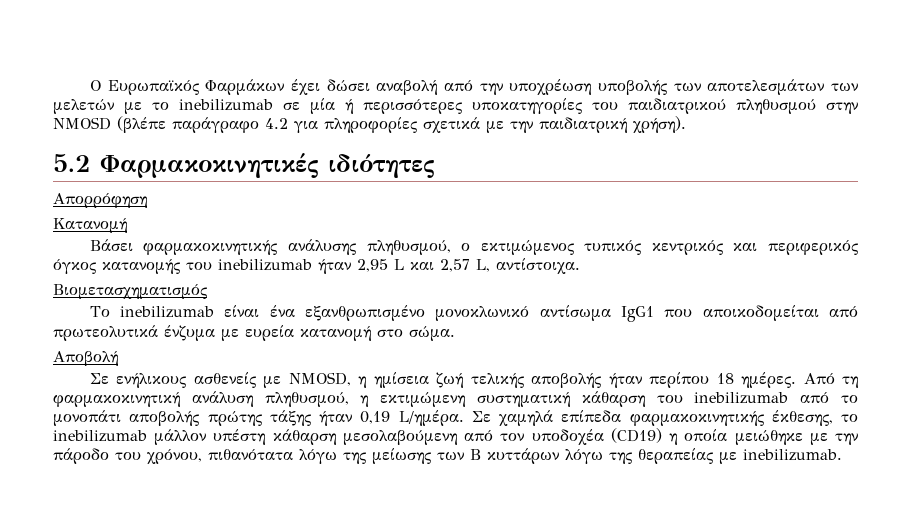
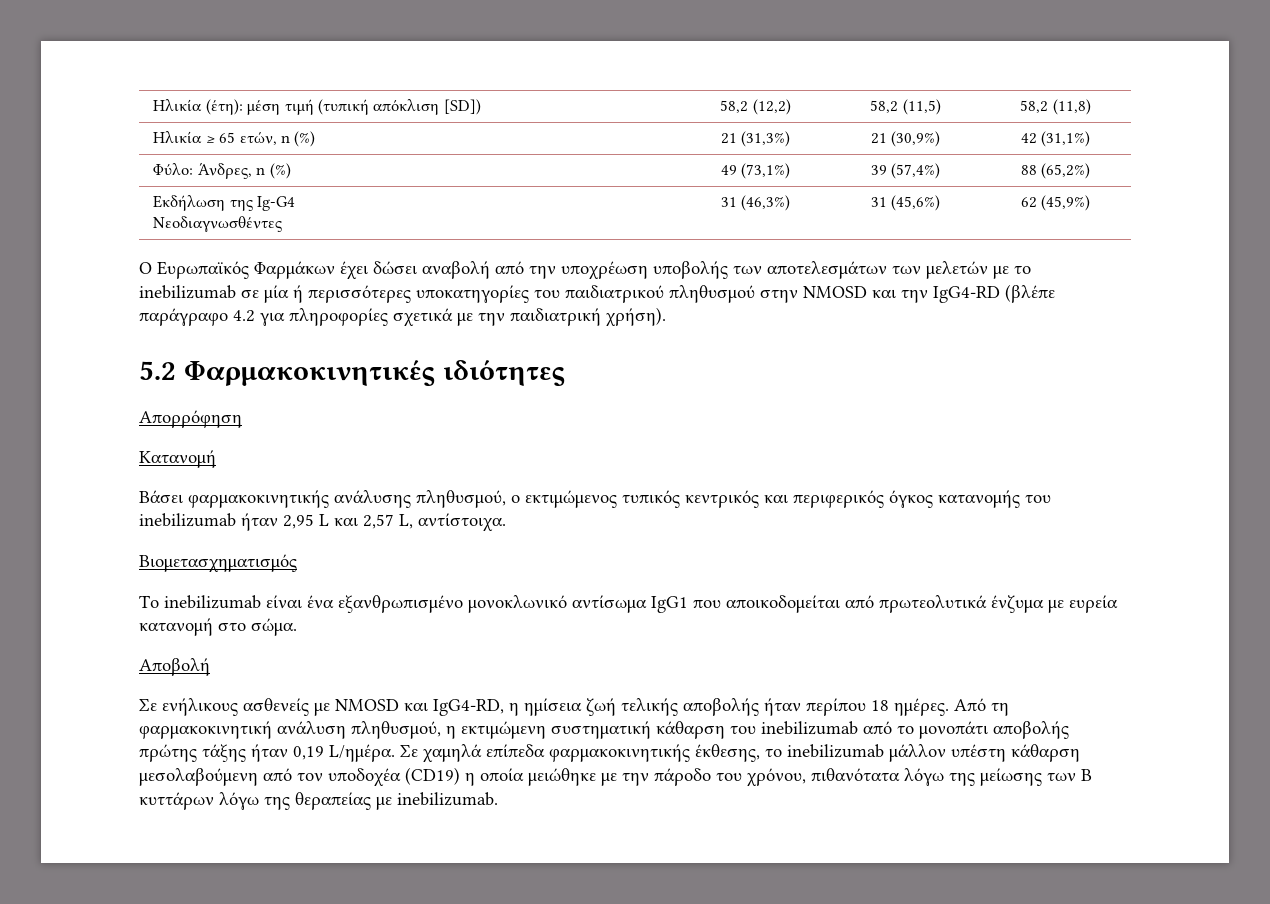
(89, 85) none -> [153,99,481,115] [720,99,791,115] [870,99,941,115] [1020,99,1091,115] [153,131,316,147] [720,131,791,147] [870,131,941,147] [1020,131,1091,147] [153,162,291,179] [720,163,791,179] [870,163,941,179] [1020,163,1091,179] [153,195,296,211] [153,216,283,232] [720,195,791,211] [870,195,941,211] [1020,195,1091,211] Ηλικία (έτη): μέση τιμή (τυπική απόκλιση [SD]) | 58,2 (12,2) | 58,2 (11,5) | 58,2 (11,8) // Ηλικία ≥ 65 ετών, n (%) | 21 (31,3%) | 21 (30,9%) | 42 (31,1%) // Φύλο: Άνδρες, n (%) | 49 (73,1%) | 39 (57,4%) | 88 (65,2%) // Εκδήλωση της Ig-G4 // Νεοδιαγνωσθέντες | 31 (46,3%) | 31 (45,6%) | 62 (45,9%) //
(111, 123) none -> [872,286,1000,303] και την IgG4-RD
[288,372,351,386] NMOSD, -> [335,699,504,716] NMOSD και IgG4-RD,

